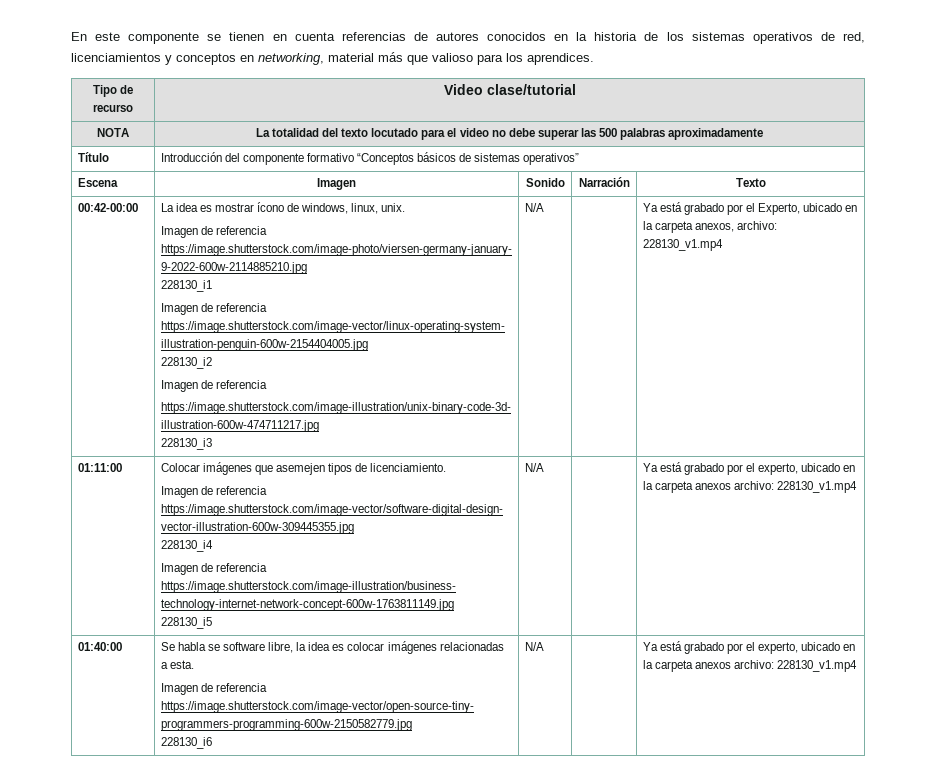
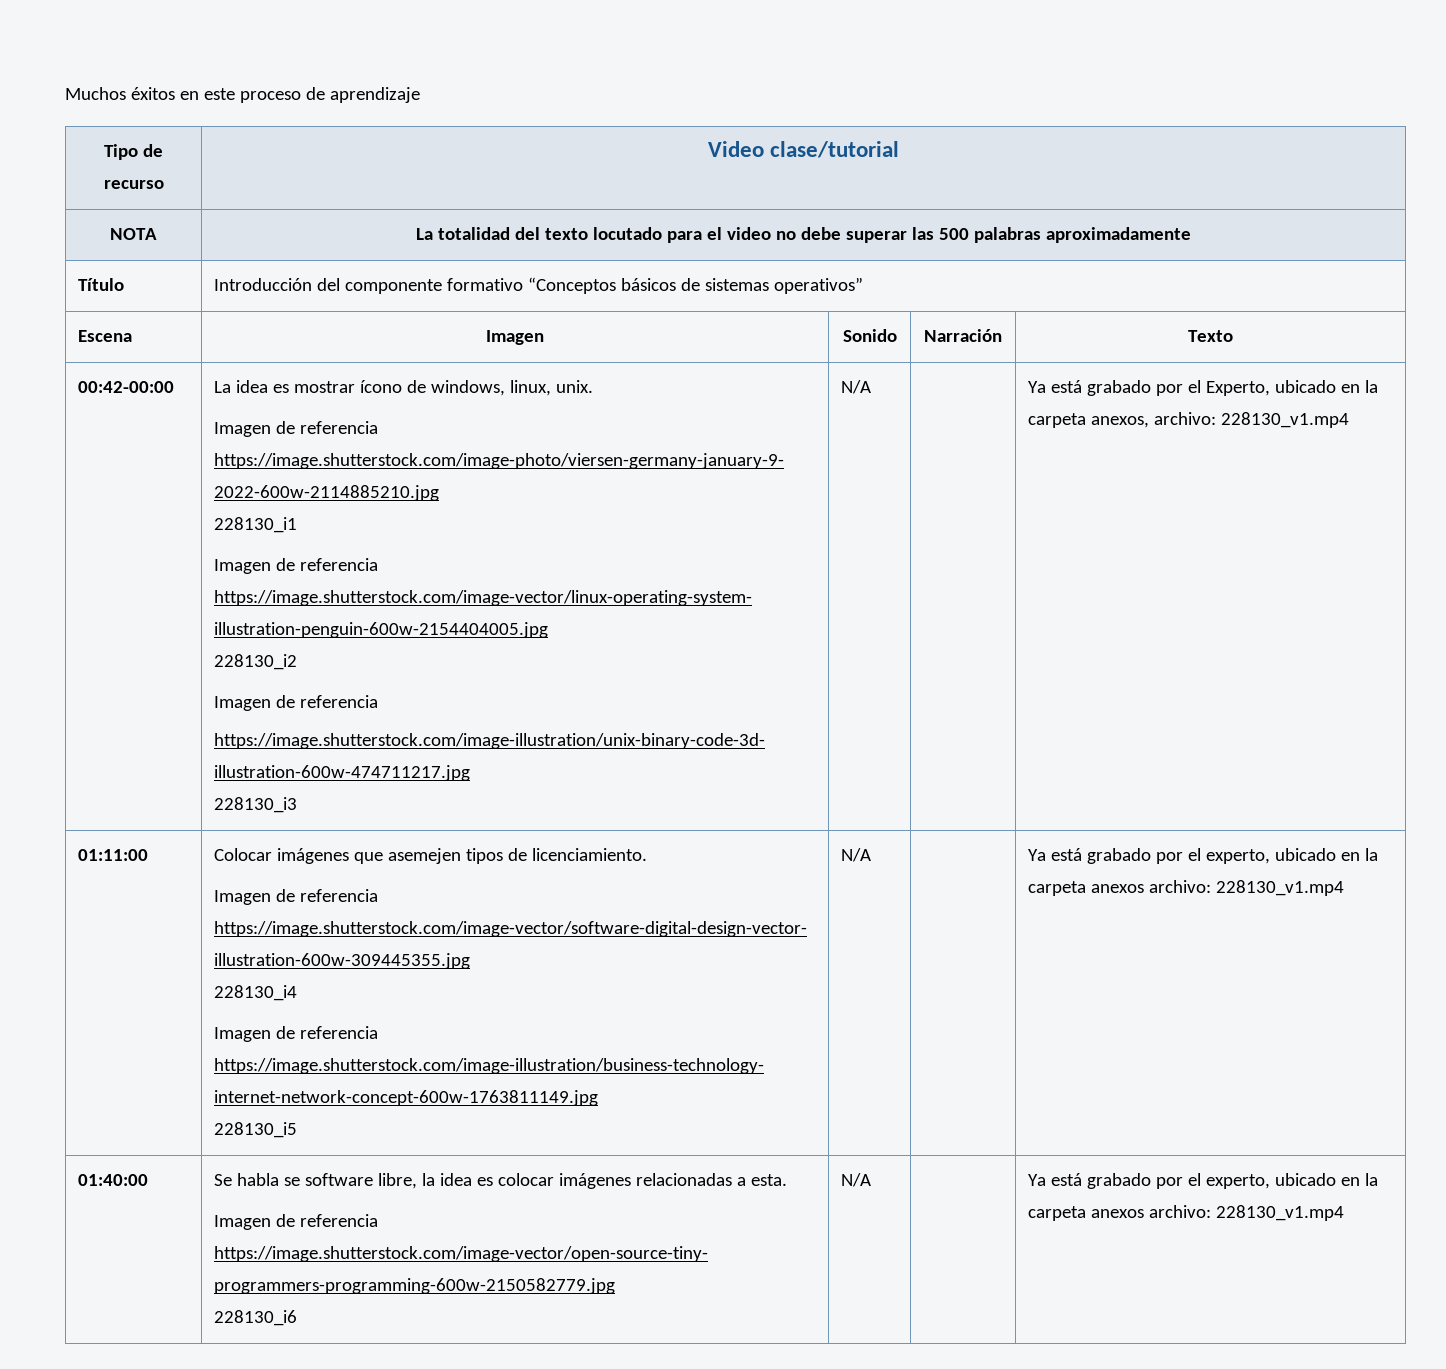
[71,32,865,44] [71,52,594,65] En este componente se tienen en cuenta referencias de autores conocidos en la historia de los sistemas operativos de red, licenciamientos y conceptos en networking, material más que valioso para los aprendices. -> [65,87,420,103] Muchos éxitos en este proceso de aprendizaje

